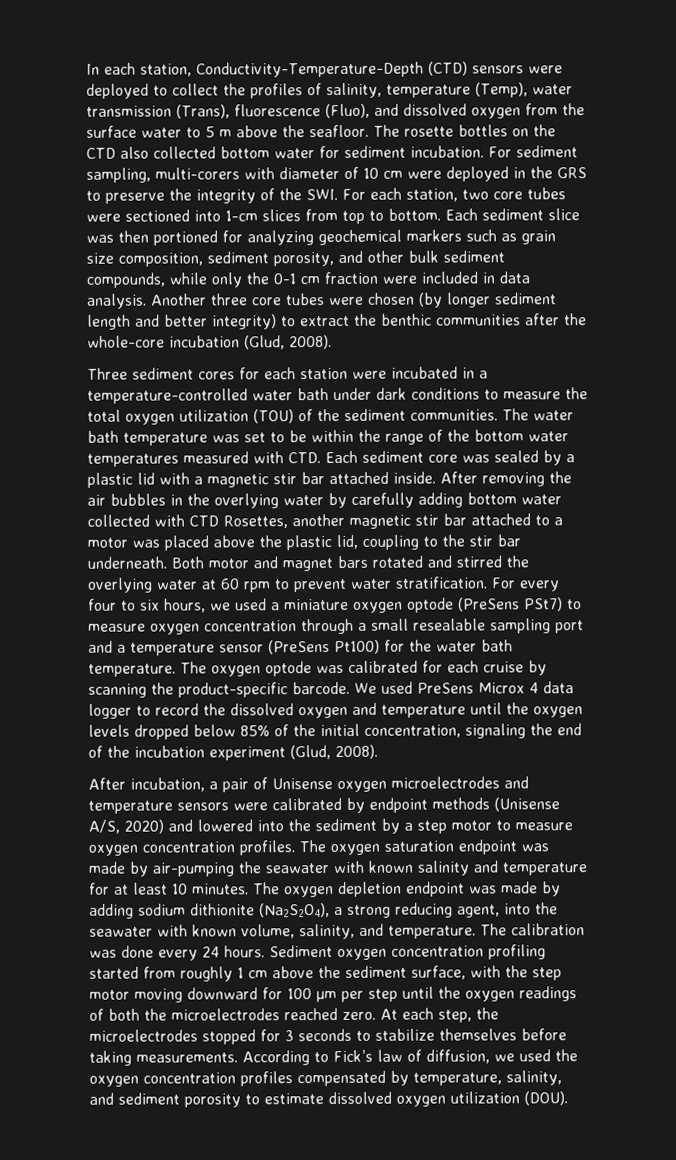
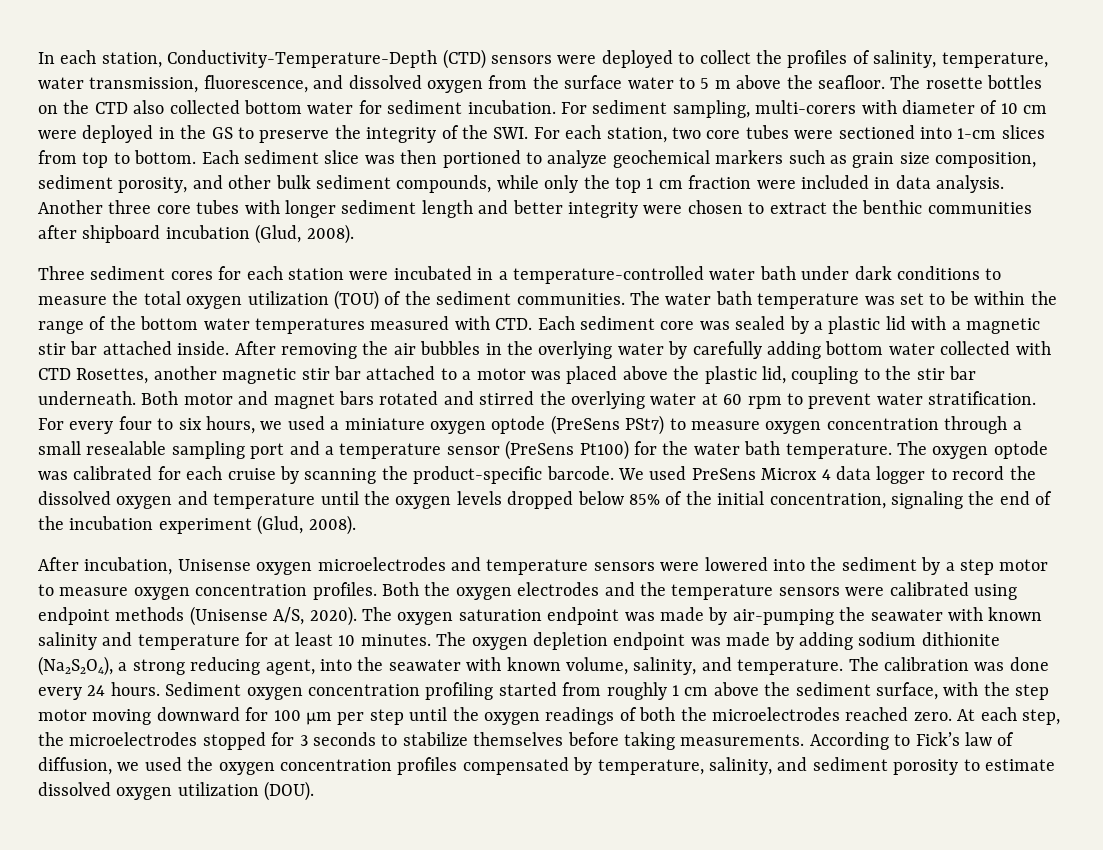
[386,82,573,98] [86,103,370,119] temperature (Temp), water transmission (Trans), fluorescence (Fluo), -> [941,52,1048,68] [38,75,308,93] temperature, water transmission, fluorescence,
[557,167,587,179] GRS -> [211,127,233,139] GS
[222,230,314,246] for analyzing -> [525,150,608,168] to analyze
[273,273,296,285] 0-1 -> [614,177,654,193] top 1
[329,292,443,308] were chosen (by -> [244,200,280,214] with
[212,314,277,330] integrity) -> [567,200,743,218] integrity were chosen
[564,313,587,326] [87,335,165,348] the whole-core -> [82,225,161,243] shipboard
[209,777,268,793] a pair of -> (173, 566) none
[272,797,560,813] [88,819,193,834] calibrated by endpoint methods (Unisense A/S, 2020) and -> (700, 566) none
(295, 848) none -> [382,582,1017,600] [38,606,357,626] Both the oxygen electrodes and the temperature sensors were calibrated using endpoint methods (Unisense A/S, 2020).

